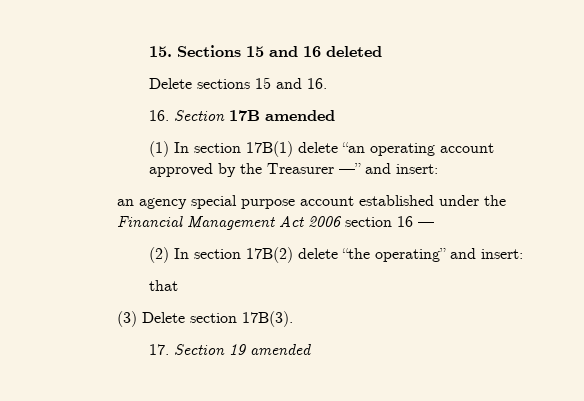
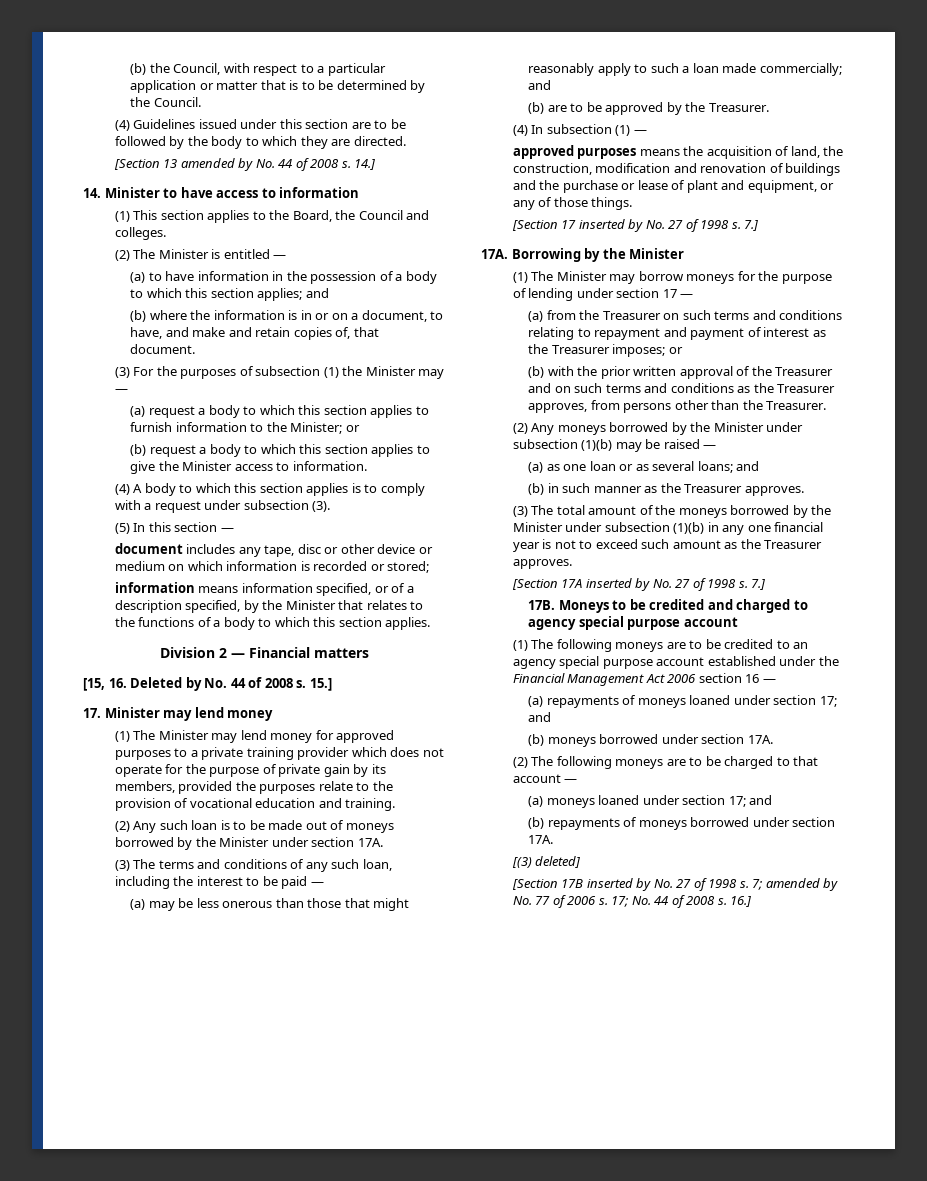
[148,45,382,57] [148,77,327,89] [148,110,335,121] [148,141,494,157] [148,163,438,177] 15. Sections 15 and 16 deleted // Delete sections 15 and 16. // 16. Section 17B amended // (1) In section 17B(1) delete “an operating account approved by the Treasurer —” and insert: // -> [130,63,386,76] [130,80,426,93] [130,97,201,107] [114,119,406,131] [114,136,406,149] [113,158,376,171] [83,187,360,198] [114,210,430,223] [114,227,166,240] [114,249,287,261] [130,271,437,284] [130,288,329,301] [130,310,444,322] [130,327,379,340] [130,344,196,354] [114,366,445,379] [114,389,128,393] [130,405,429,418] [130,422,360,434] [130,444,430,457] [130,461,367,474] [114,483,425,496] [114,500,331,513] [114,522,234,534] [114,543,433,557] [114,561,430,573] [114,582,414,596] [114,600,424,613] [114,617,431,630] [160,647,369,658] [83,677,332,691] [83,707,274,721] [114,730,395,743] [114,747,444,760] [114,764,386,777] [114,781,393,794] [114,798,396,811] [114,820,394,833] [114,837,383,850] [114,859,392,872] [114,876,324,889] [130,898,410,911] [528,63,842,76] [528,80,552,90] [528,102,769,115] [512,124,647,136] [512,145,844,159] [512,163,841,176] [512,180,835,193] [512,197,633,210] [511,219,759,232] [481,248,685,262] [512,271,832,284] [512,288,694,301] [528,310,843,322] [528,327,826,340] [528,344,683,357] [528,366,834,379] [528,383,836,393] [528,400,827,413] [512,422,804,435] [512,439,717,452] [528,461,760,473] [528,483,804,496] [512,505,832,518] [512,522,824,535] [512,539,823,552] [512,559,572,569] [511,578,766,591] [528,599,808,613] [528,616,738,630] [512,639,790,652] (b) the Council, with respect to a particular application or matter that is to be determined by the Council. // (4) Guidelines issued under this section are to be followed by the body to which they are directed. // [Section 13 amended by No. 44 of 2008 s. 14.] // 14. Minister to have access to information // (1) This section applies to the Board, the Council and colleges. // (2) The Minister is entitled — // (a) to have information in the possession of a body to which this section applies; and // (b) where the information is in or on a document, to have, and make and retain copies of, that document. // (3) For the purposes of subsection (1) the Minister may — // (a) request a body to which this section applies to furnish information to the Minister; or // (b) request a body to which this section applies to give the Minister access to information. // (4) A body to which this section applies is to comply with a request under subsection (3). // (5) In this section — // document includes any tape, disc or other device or medium on which information is recorded or stored; // information means information specified, or of a description specified, by the Minister that relates to the functions of a body to which this section applies. // Division 2 — Financial matters // [15, 16. Deleted by No. 44 of 2008 s. 15.] // 17. Minister may lend money // (1) The Minister may lend money for approved purposes to a private training provider which does not operate for the purpose of private gain by its members, provided the purposes relate to the provision of vocational education and training. // (2) Any such loan is to be made out of moneys borrowed by the Minister under section 17A. // (3) The terms and conditions of any such loan, including the interest to be paid — // (a) may be less onerous than those that might reasonably apply to such a loan made commercially; and // (b) are to be approved by the Treasurer. // (4) In subsection (1) — // approved purposes means the acquisition of land, the construction, modification and renovation of buildings and the purchase or lease of plant and equipment, or any of those things. // [Section 17 inserted by No. 27 of 1998 s. 7.] // 17A. Borrowing by the Minister // (1) The Minister may borrow moneys for the purpose of lending under section 17 — // (a) from the Treasurer on such terms and conditions relating to repayment and payment of interest as the Treasurer imposes; or // (b) with the prior written approval of the Treasurer and on such terms and conditions as the Treasurer approves, from persons other than the Treasurer. // (2) Any moneys borrowed by the Minister under subsection (1)(b) may be raised — // (a) as one loan or as several loans; and // (b) in such manner as the Treasurer approves. // (3) The total amount of the moneys borrowed by the Minister under subsection (1)(b) in any one financial year is not to exceed such amount as the Treasurer approves. // [Section 17A inserted by No. 27 of 1998 s. 7.] // 17B. Moneys to be credited and charged to agency special purpose account // (1) The following moneys are to be credited to
[148,247,523,263] [148,280,178,291] [116,311,293,327] [148,344,311,355] (2) In section 17B(2) delete “the operating” and insert: // that // (3) Delete section 17B(3). // 17. Section 19 amended -> [528,695,837,708] [528,712,552,722] [528,734,773,747] [512,756,819,769] [512,774,578,783] [528,795,773,808] [528,817,836,830] [528,835,554,844] [511,856,581,868] [511,878,839,891] [512,895,752,908] (a) repayments of moneys loaned under section 17; and // (b) moneys borrowed under section 17A. // (2) The following moneys are to be charged to that account — // (a) moneys loaned under section 17; and // (b) repayments of moneys borrowed under section 17A. // [(3) deleted] // [Section 17B inserted by No. 27 of 1998 s. 7; amended by No. 77 of 2006 s. 17; No. 44 of 2008 s. 16.]

